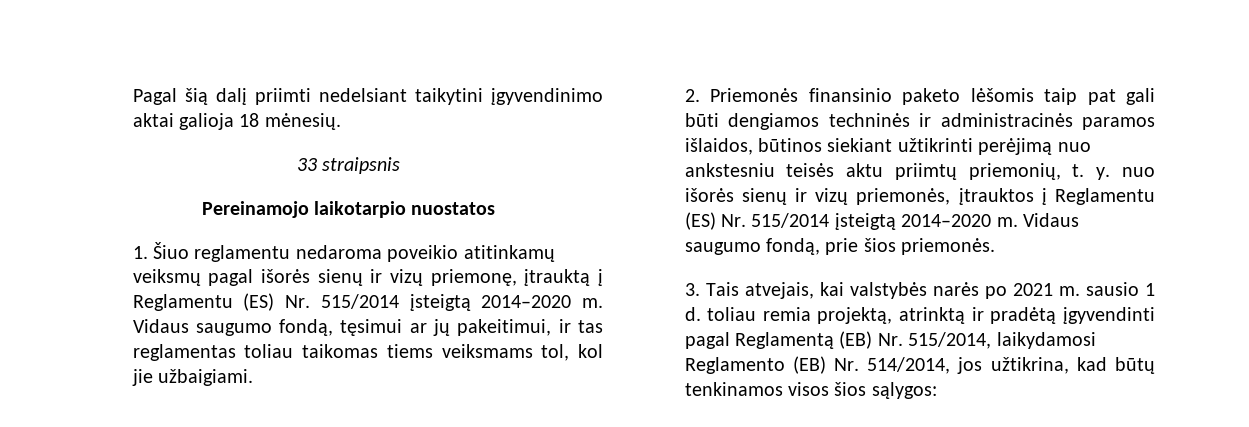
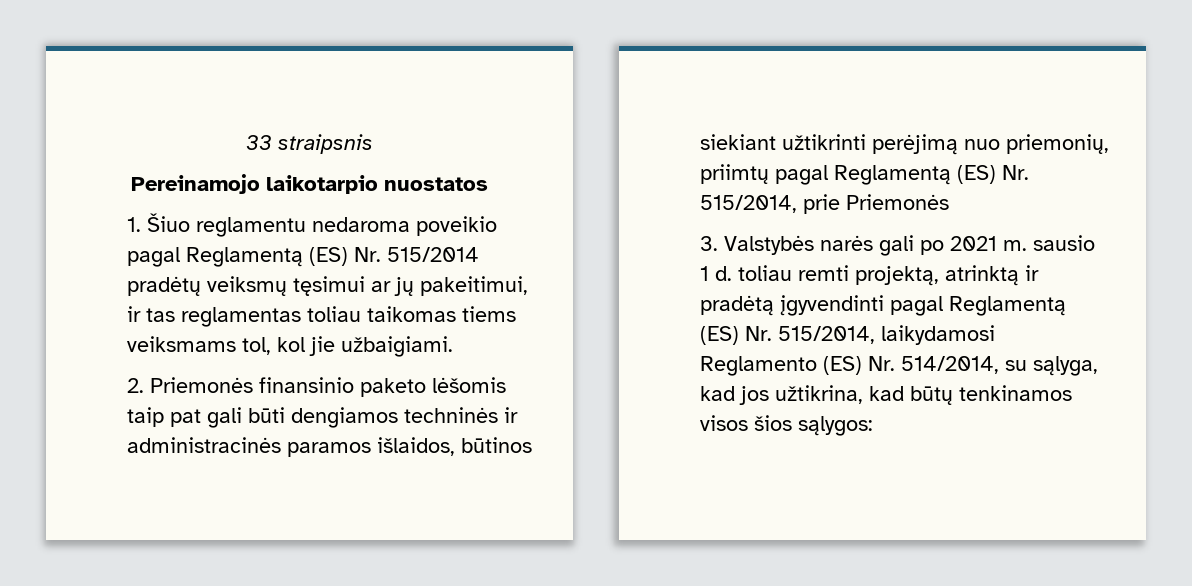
[132,88,603,105] [132,113,341,130] Pagal šią dalį priimti nedelsiant taikytini įgyvendinimo aktai galioja 18 mėnesių. // -> (246, 142) none
[463,245,555,262] [132,269,604,286] [132,293,603,311] [132,319,334,336] atitinkamų veiksmų pagal išorės sienų ir vizų priemonę, įtrauktą į Reglamentu (ES) Nr. 515/2014 įsteigtą 2014–2020 m. Vidaus saugumo fondą, -> [126,247,479,267] [126,276,287,296] pagal Reglamentą (ES) Nr. 515/2014 pradėtų veiksmų
[684,163,1155,180] [684,188,1155,205] [684,212,1079,230] [684,238,996,255] [684,282,979,299] ankstesniu teisės aktu priimtų priemonių, t. y. nuo išorės sienų ir vizų priemonės, įtrauktos į Reglamentu (ES) Nr. 515/2014 įsteigtą 2014–2020 m. Vidaus saugumo fondą, prie šios priemonės. // 3. Tais atvejais, kai valstybės narės -> [1005,134,1109,154] [699,164,1029,185] [699,194,949,214] [699,235,914,256] priemonių, priimtų pagal Reglamentą (ES) Nr. 515/2014, prie Priemonės // 3. Valstybės narės gali
[762,307,811,321] remia -> [797,265,849,281] remti
[839,331,873,349] (EB) -> [699,326,739,345] (ES)
[792,356,826,374] (EB) -> [822,356,862,375] (ES)
(951, 365) none -> [1004,356,1098,376] [699,386,735,401] su sąlyga, kad

